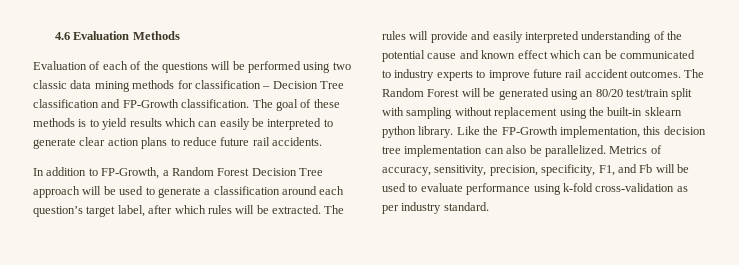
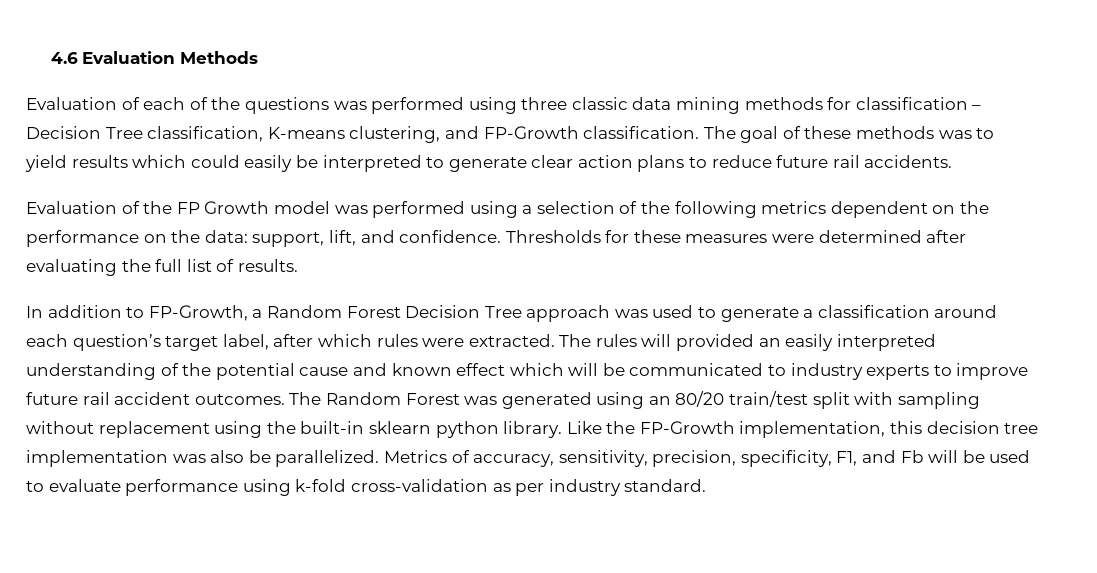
[211,61,351,73] will be performed using two -> [333,97,568,114] was performed using three
[33,99,99,108] classification -> [147,126,441,143] classification, K-means clustering,
[78,119,87,127] is -> [938,130,972,139] was
[198,121,218,127] can -> [190,155,240,168] could
(322, 141) none -> [26,201,990,218] [26,230,967,247] [26,259,298,276] // Evaluation of the FP Growth model was performed using a selection of the following metrics dependent on the performance on the data: support, lift, and confidence. Thresholds for these measures were determined after evaluating the full list of results.
[82,186,116,195] will be -> [614,309,648,318] was
[235,205,269,214] will be -> [422,338,465,347] were
[430,31,491,43] provide and -> [676,334,781,351] provided an
[583,53,603,59] can -> [568,363,599,376] will
[461,88,496,97] will be -> [464,396,498,405] was
[626,89,669,97] test/train -> [729,391,809,407] train/test
[484,148,504,154] can -> [172,454,206,463] was

